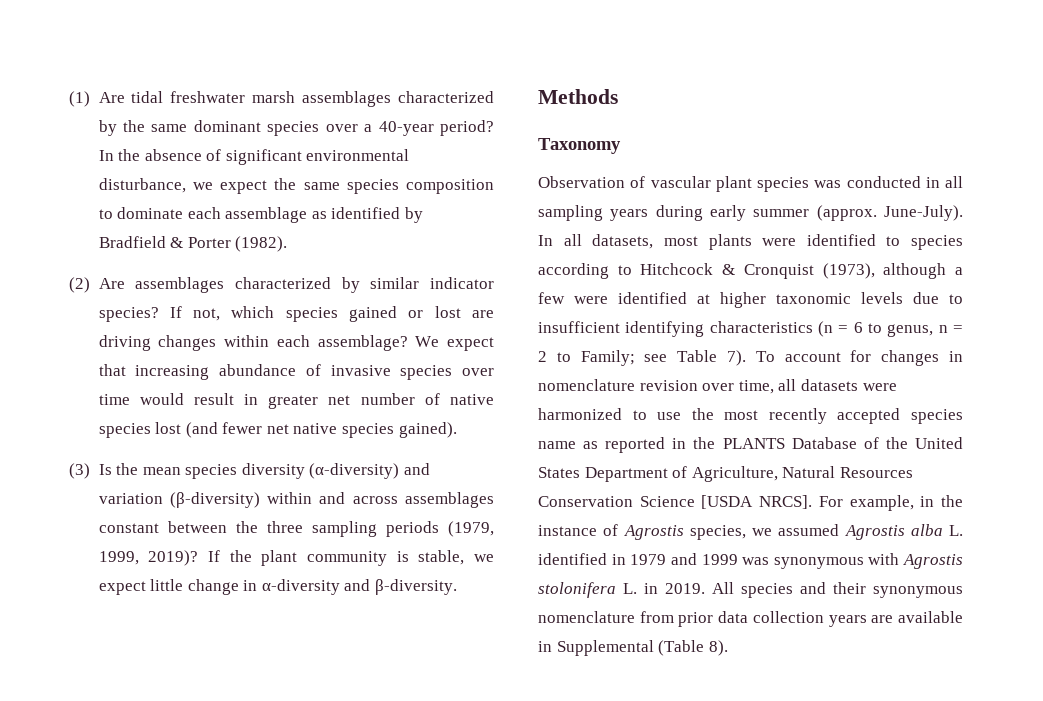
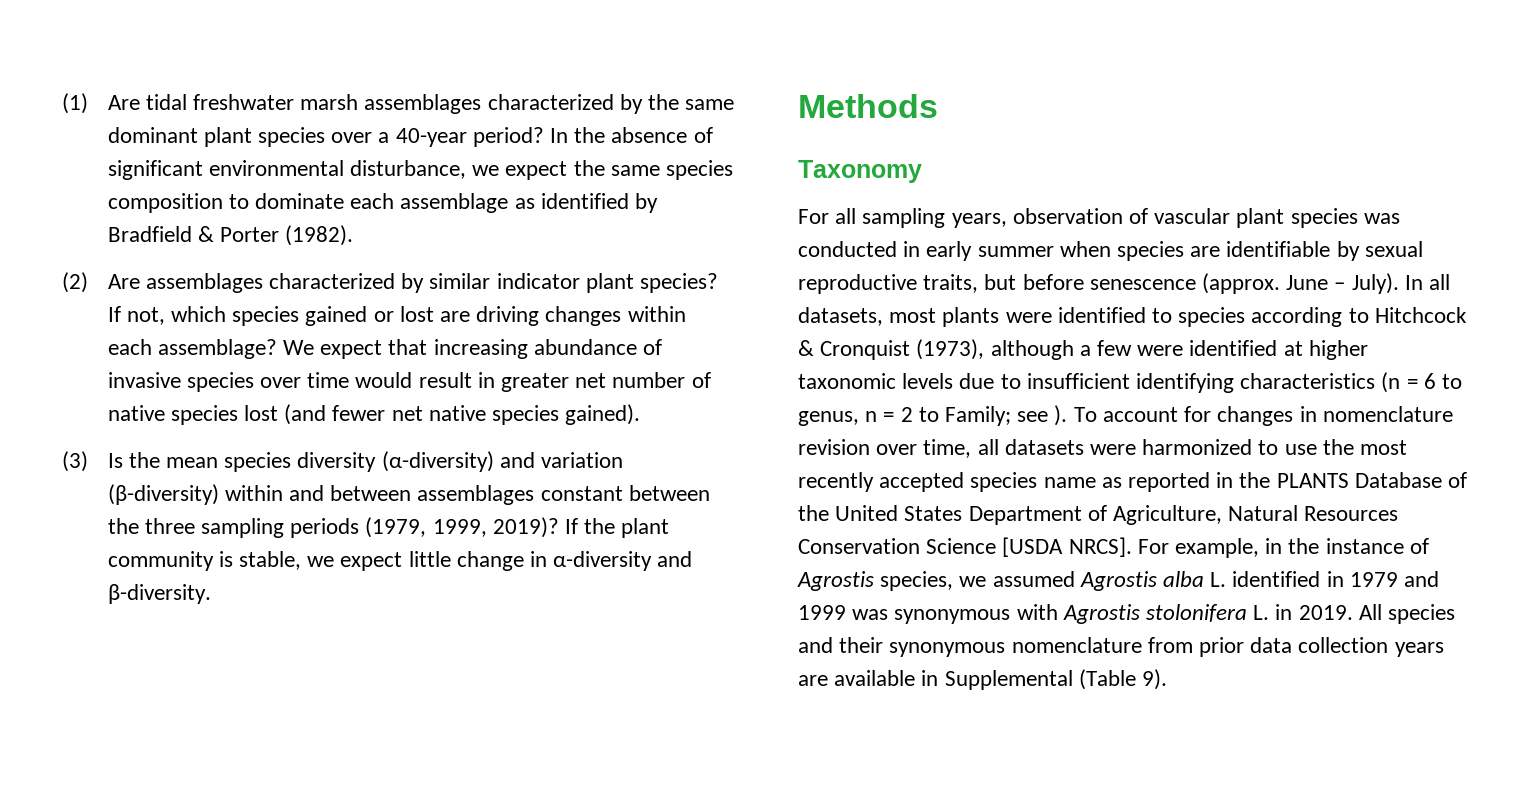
(261, 126) none -> [203,127,252,147] plant
(494, 283) none -> [585,273,634,293] plant
[352,496,398,504] across -> [330,485,412,501] between
[538,176,625,188] Observation -> [798,208,1123,228] For all sampling years, observation
[945,176,963,188] [538,205,963,221] all sampling years during early summer (approx. June-July). -> [926,241,1423,261] [798,273,1399,294] early summer when species are identifiable by sexual reproductive traits, but before senescence (approx. June – July).
[677,350,746,366] Table 7). -> [1054,405,1068,426] ).
[708,640,728,656] 8). -> [1142,669,1168,690] 9).

